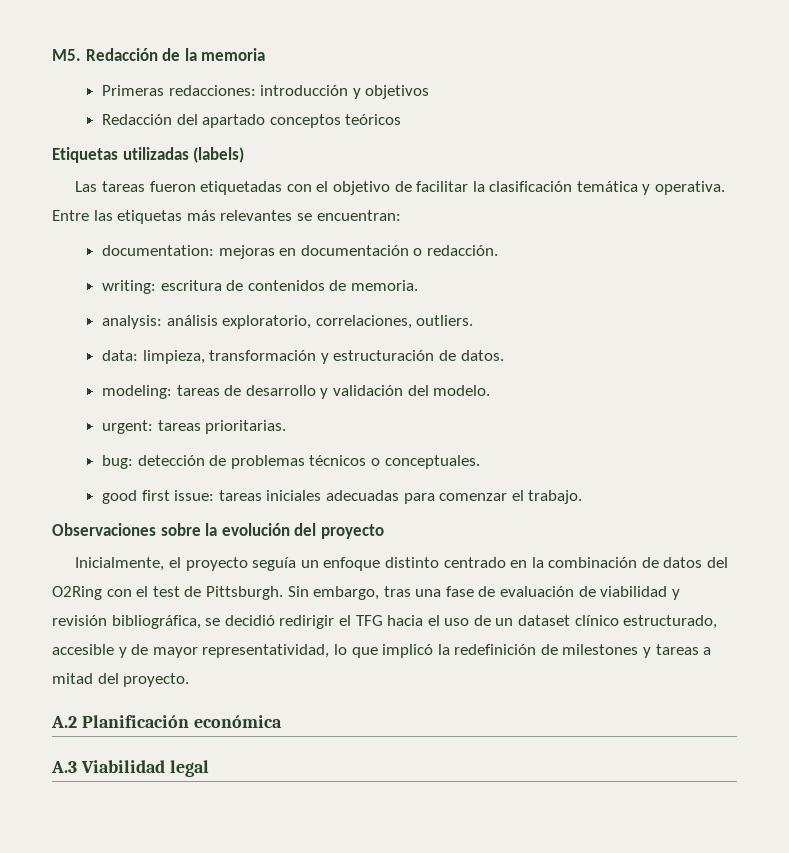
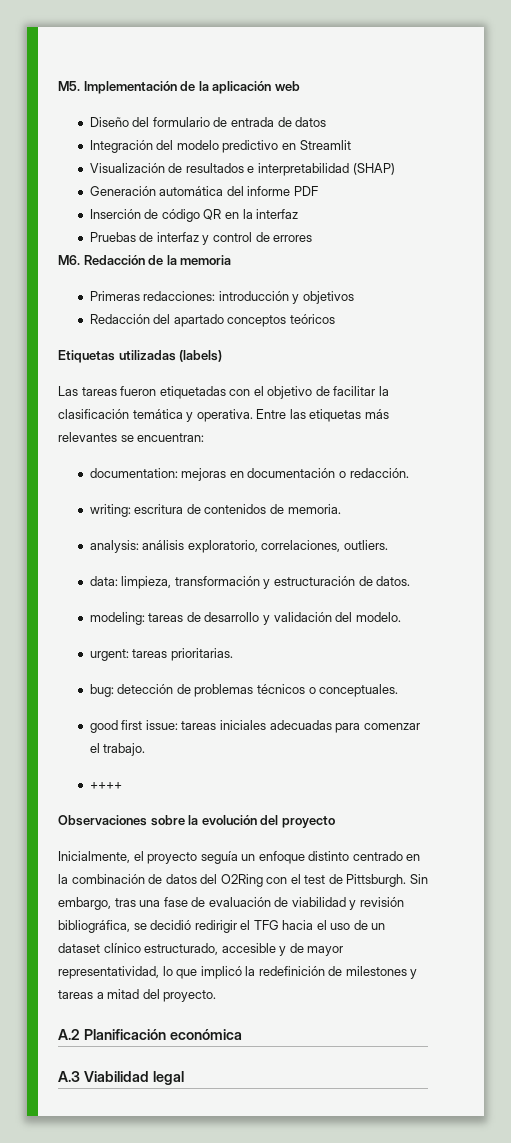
(81, 55) none -> [83,81,300,94] [89,117,327,127] [89,140,351,153] [89,163,395,176] [89,186,319,196] [89,209,299,222] [89,232,313,245] [58,255,80,265] Implementación de la aplicación web // Diseño del formulario de entrada de datos // Integración del modelo predictivo en Streamlit // Visualización de resultados e interpretabilidad (SHAP) // Generación automática del informe PDF // Inserción de código QR en la interfaz // Pruebas de interfaz y control de errores // M6.
(583, 497) none -> [89,782,122,789] // ++++

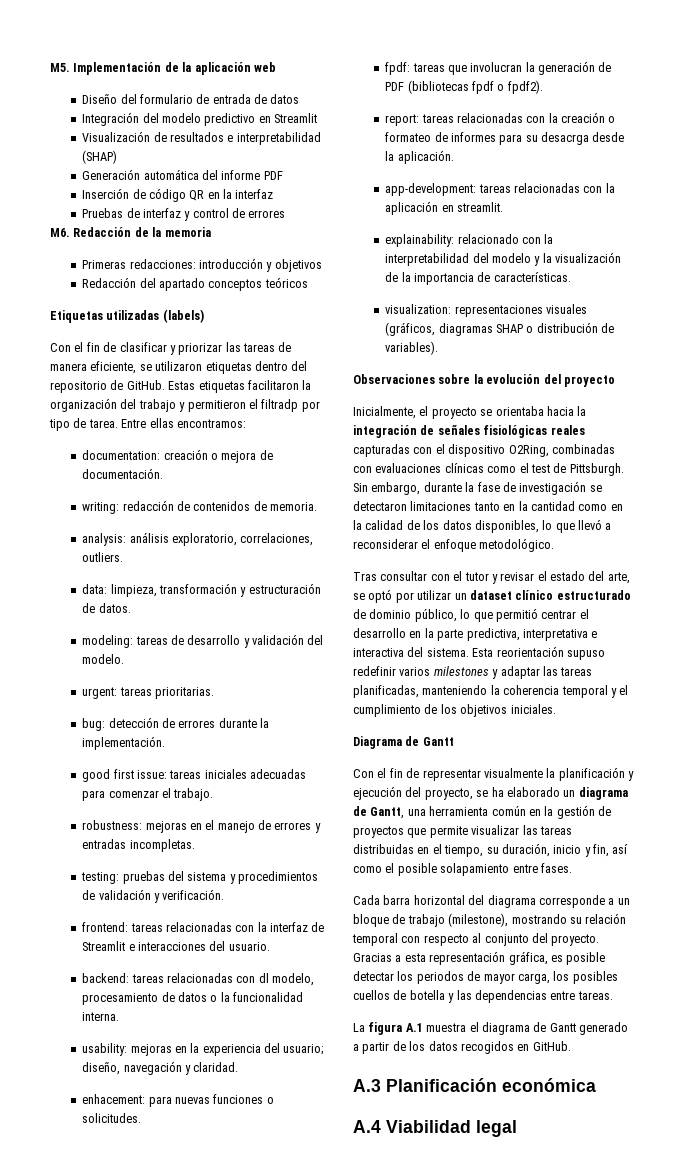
[58,386,389,399] [58,409,389,422] [58,432,205,442] [89,468,409,481] Las tareas fueron etiquetadas con el objetivo de facilitar la clasificación temática y operativa. Entre las etiquetas más relevantes se encuentran: // documentation: mejoras en documentación o redacción. -> [50,342,292,355] [50,361,308,374] [50,380,312,393] [50,398,320,412] [49,418,246,431] [82,449,273,463] [82,468,164,479] Con el fin de clasificar y priorizar las tareas de manera eficiente, se utilizaron etiquetas dentro del repositorio de GitHub. Estas etiquetas facilitaron la organización del trabajo y permitieron el filtradp por tipo de tarea. Entre ellas encontramos: // documentation: creación o mejora de documentación.
[134,504,184,514] escritura -> [122,500,174,511] redacción
[194,684,399,697] problemas técnicos o conceptuales. -> [178,718,270,728] [82,736,166,750] errores durante la implementación.
[89,782,122,789] ++++ -> [82,820,321,833] [82,839,195,852] [81,871,319,884] [82,889,225,903] [82,922,325,932] [82,941,270,951] [82,973,315,986] [82,992,304,1005] [82,1012,120,1021] [82,1043,324,1056] [82,1061,239,1075] [82,1094,274,1107] [82,1113,142,1123] [385,61,612,75] [385,80,543,94] [385,112,616,126] [385,132,625,145] [385,150,454,164] [385,183,615,196] [385,201,503,215] [385,234,554,247] [385,252,622,266] [385,272,571,285] [385,304,587,317] [385,322,615,336] [385,341,439,355] robustness: mejoras en el manejo de errores y entradas incompletas. // testing: pruebas del sistema y procedimientos de validación y verificación. // frontend: tareas relacionadas con la interfaz de Streamlit e interacciones del usuario. // backend: tareas relacionadas con dl modelo, procesamiento de datos o la funcionalidad interna. // usability: mejoras en la experiencia del usuario; diseño, navegación y claridad. // enhacement: para nuevas funciones o solicitudes. // fpdf: tareas que involucran la generación de PDF (bibliotecas fpdf o fpdf2). // report: tareas relacionadas con la creación o formateo de informes para su desacrga desde la aplicación. // app-development: tareas relacionadas con la aplicación en streamlit. // explainability: relacionado con la interpretabilidad del modelo y la visualización de la importancia de características. // visualization: representaciones visuales (gráficos, diagramas SHAP o distribución de variables).
[200,851,421,864] [58,874,288,887] seguía un enfoque distinto centrado en la combinación de datos del O2Ring con -> [480,406,587,416] [353,424,585,438] [353,444,615,457] [353,463,517,473] se orientaba hacia la integración de señales fisiológicas reales capturadas con el dispositivo O2Ring, combinadas con evaluaciones clínicas como
[114,897,404,910] [58,920,386,933] [58,943,344,956] [58,966,418,979] [58,989,217,1002] [58,1029,80,1040] tras una fase de evaluación de viabilidad y revisión bibliográfica, se decidió redirigir el TFG hacia el uso de un dataset clínico estructurado, accesible y de mayor representatividad, lo que implicó la redefinición de milestones y tareas a mitad del proyecto. // A.2 -> [423,481,602,495] [353,501,623,511] [353,519,612,533] [353,538,555,552] [353,571,630,584] [353,589,631,603] [353,608,589,622] [353,628,598,641] [353,646,605,660] [353,666,593,679] [353,685,629,698] [353,704,556,717] [353,736,454,749] [353,767,634,781] [353,786,628,800] [353,805,611,819] [353,825,572,838] [353,843,629,857] [353,863,572,876] [353,895,630,908] [353,913,627,927] [352,933,600,946] [353,951,606,965] [353,971,618,984] [353,990,613,1003] [353,1022,628,1035] [353,1041,571,1054] [353,1079,381,1092] durante la fase de investigación se detectaron limitaciones tanto en la cantidad como en la calidad de los datos disponibles, lo que llevó a reconsiderar el enfoque metodológico. // Tras consultar con el tutor y revisar el estado del arte, se optó por utilizar un dataset clínico estructurado de dominio público, lo que permitió centrar el desarrollo en la parte predictiva, interpretativa e interactiva del sistema. Esta reorientación supuso redefinir varios milestones y adaptar las tareas planificadas, manteniendo la coherencia temporal y el cumplimiento de los objetivos iniciales. // Diagrama de Gantt // Con el fin de representar visualmente la planificación y ejecución del proyecto, se ha elaborado un diagrama de Gantt, una herramienta común en la gestión de proyectos que permite visualizar las tareas distribuidas en el tiempo, su duración, inicio y fin, así como el posible solapamiento entre fases. // Cada barra horizontal del diagrama corresponde a un bloque de trabajo (milestone), mostrando su relación temporal con respecto al conjunto del proyecto. Gracias a esta representación gráfica, es posible detectar los periodos de mayor carga, los posibles cuellos de botella y las dependencias entre tareas. // La figura A.1 muestra el diagrama de Gantt generado a partir de los datos recogidos en GitHub. // A.3
[58,1071,80,1082] A.3 -> [353,1120,381,1133] A.4

